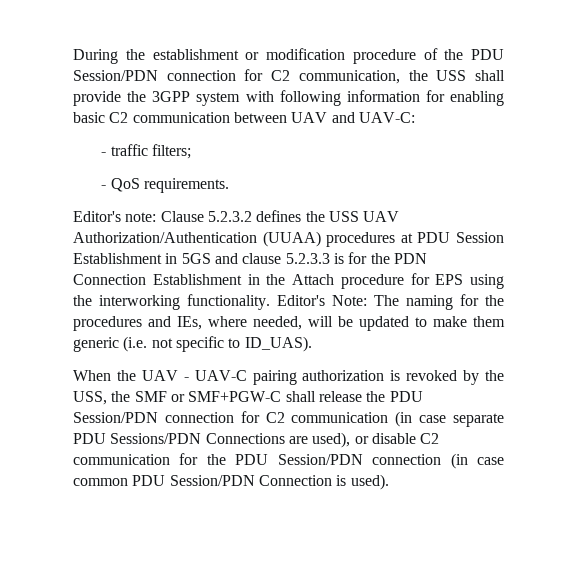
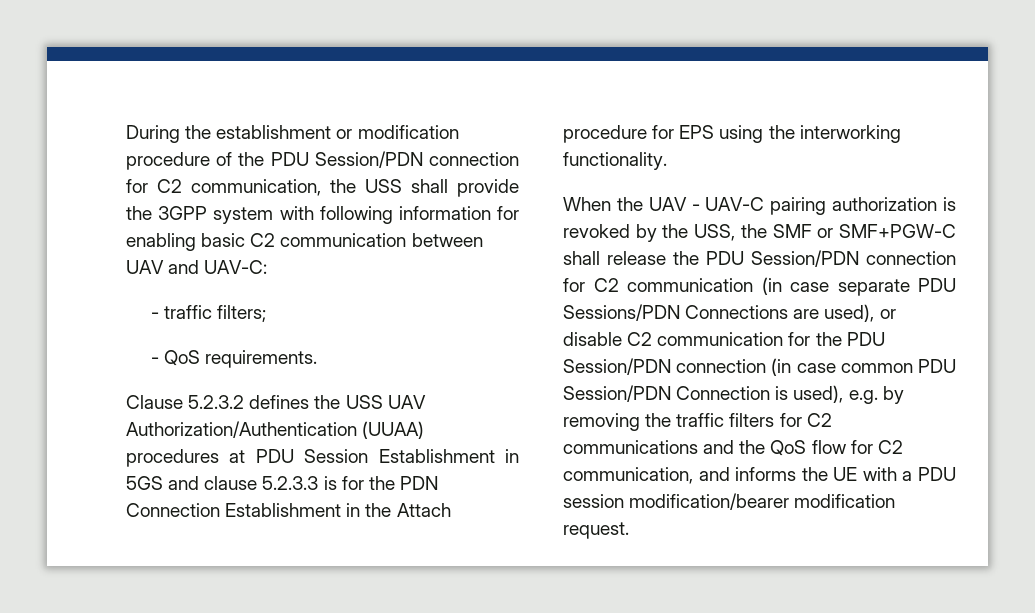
[73,211,157,222] Editor's note: -> (317, 359) none
[277,294,504,310] [73,316,505,331] [73,336,312,352] Editor's Note: The naming for the procedures and IEs, where needed, will be updated to make them generic (i.e. not specific to ID_UAS). -> (667, 161) none
[350,474,389,490] used). -> [793,385,904,404] [563,413,832,431] [563,440,903,456] [563,467,956,484] [563,493,896,510] [563,522,629,539] used), e.g. by removing the traffic filters for C2 communications and the QoS flow for C2 communication, and informs the UE with a PDU session modification/bearer modification request.

